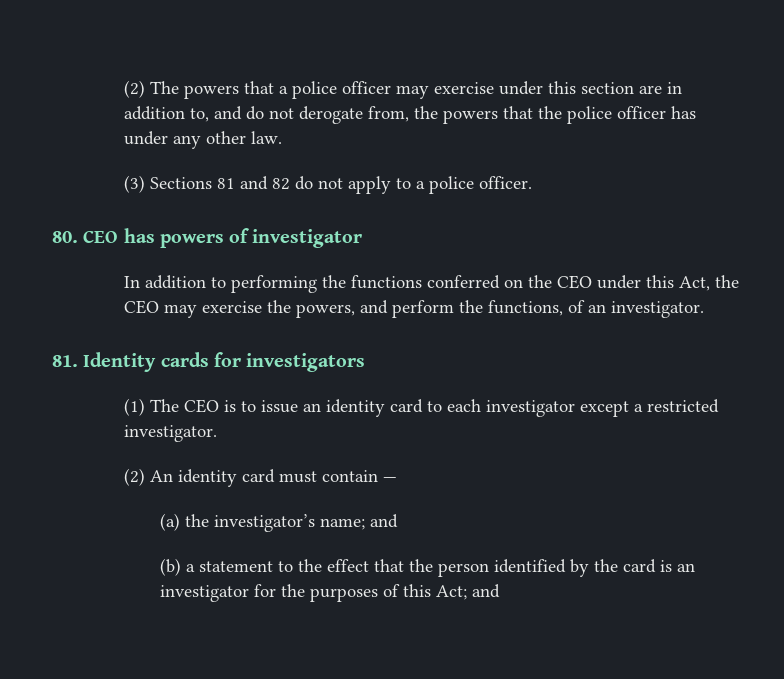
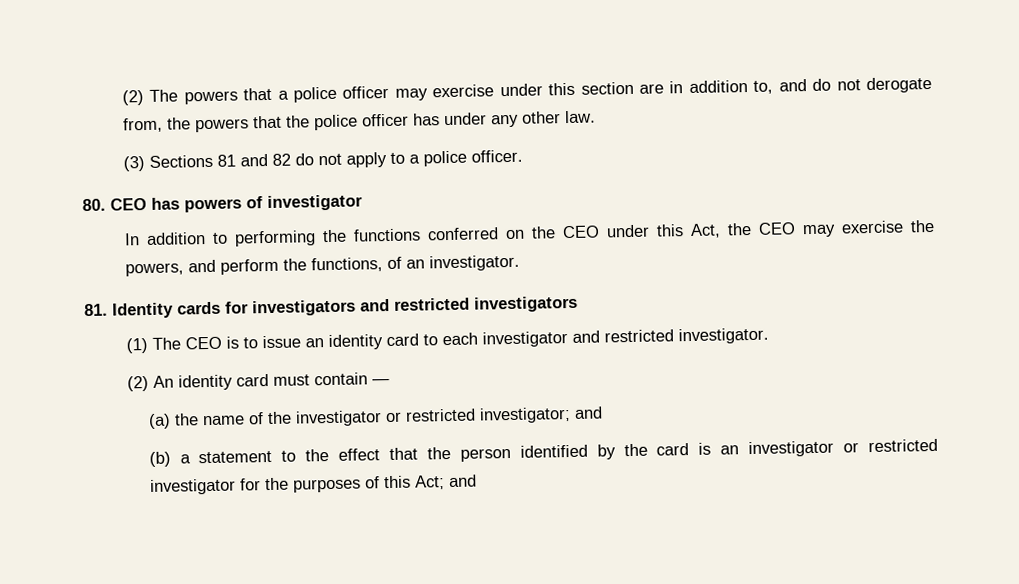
(366, 362) none -> [360,295,578,313] and restricted investigators
[580,401,644,417] except a -> [571,330,600,343] and
[214,514,366,532] investigator’s name; -> [202,407,571,427] name of the investigator or restricted investigator;
(250, 593) none -> [843,438,939,453] [149,478,236,495] or restricted investigator

